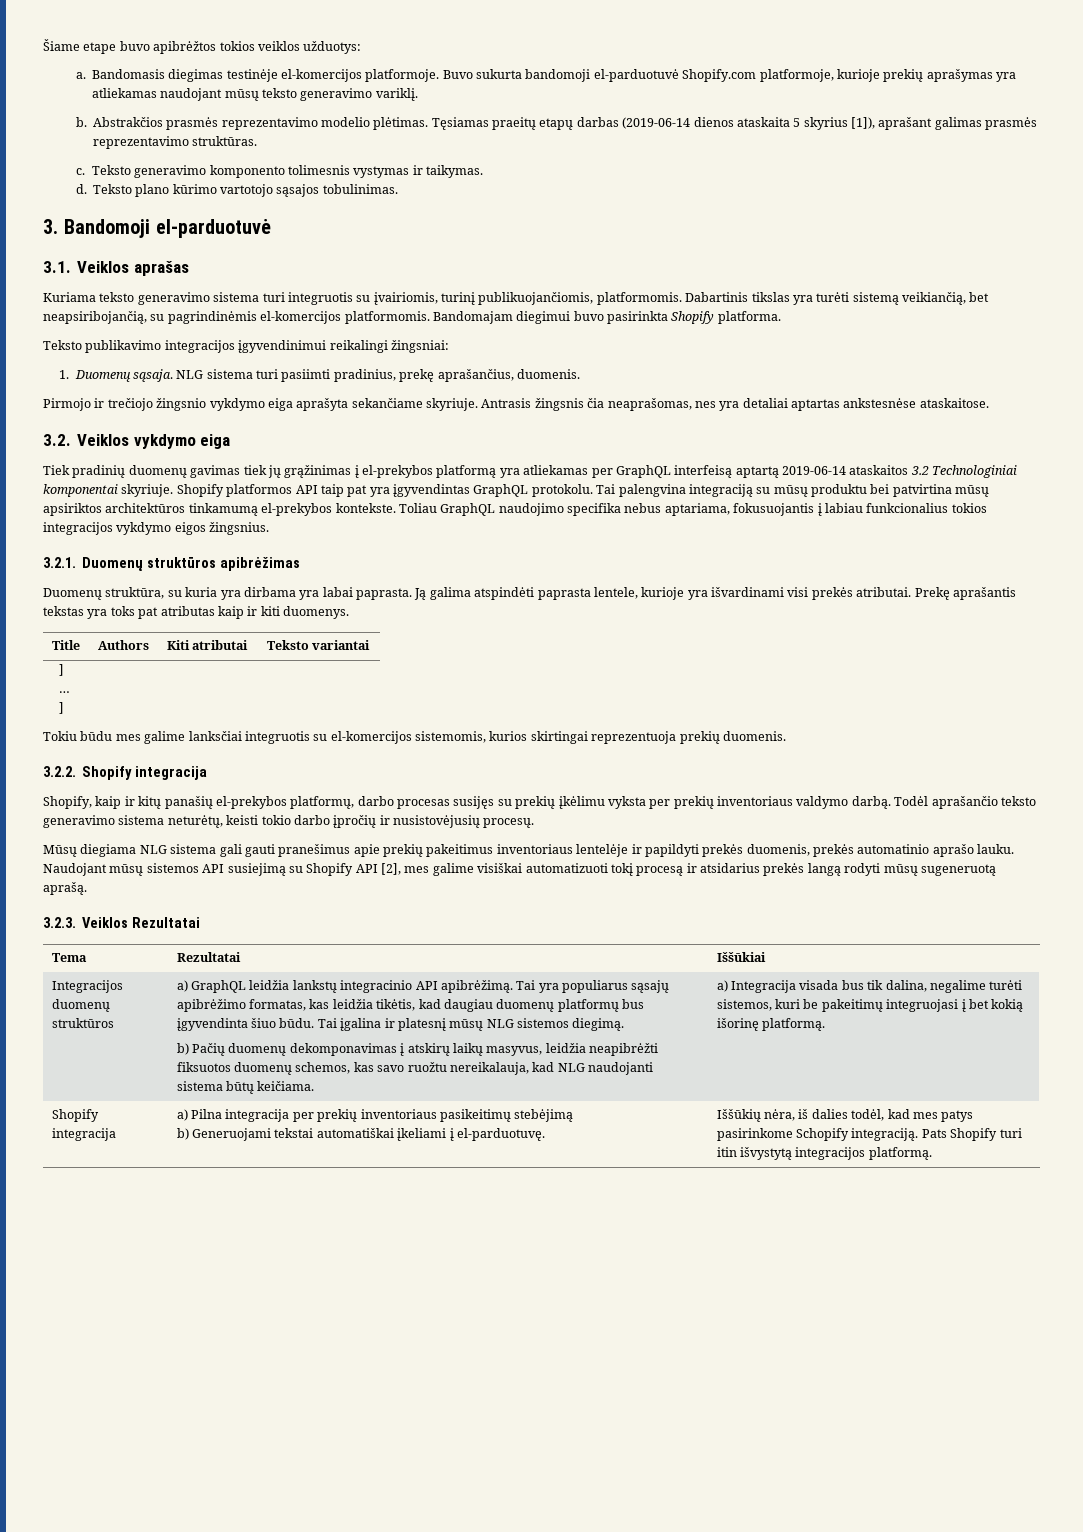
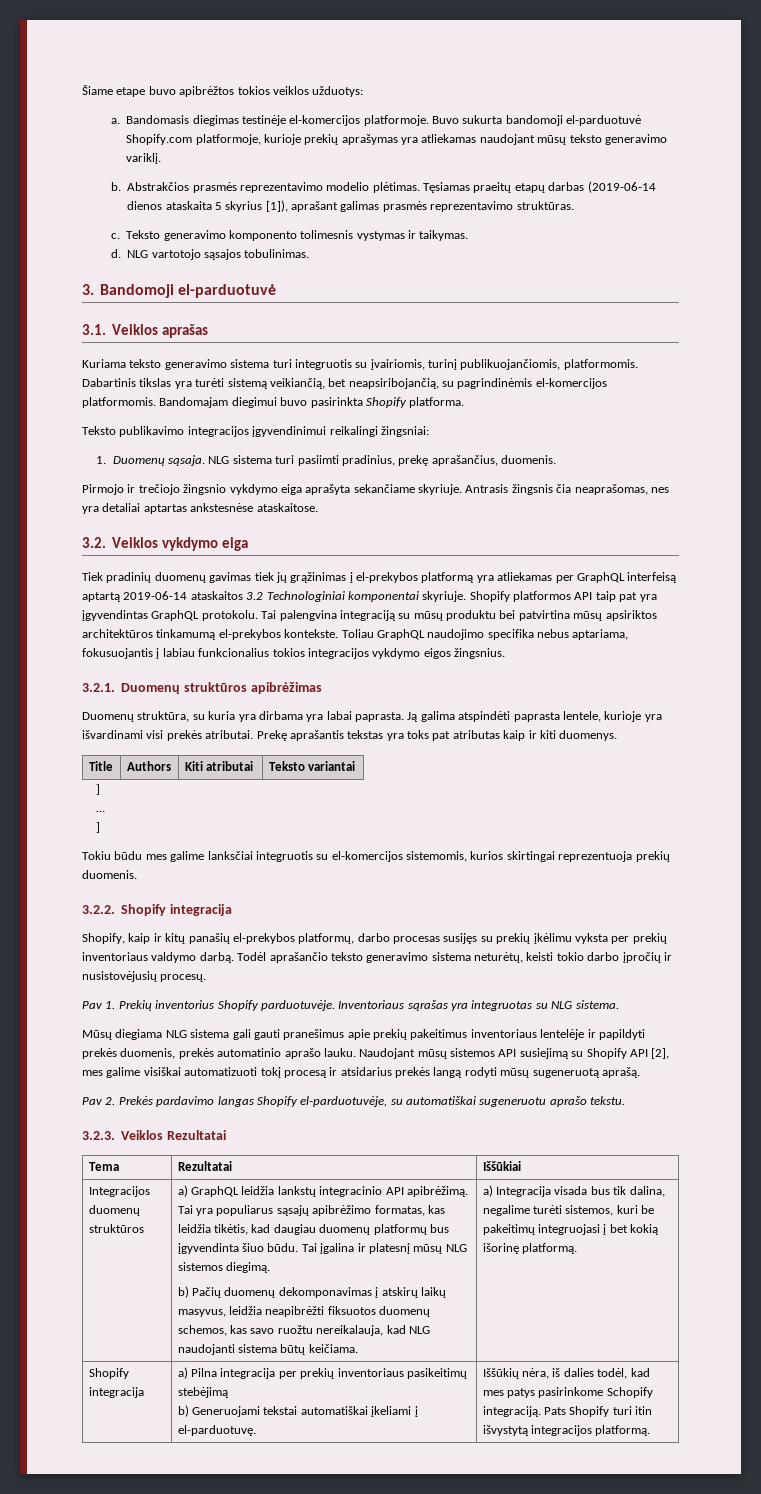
[92,184,217,197] Teksto plano kūrimo -> [127,250,149,258] NLG
(535, 823) none -> [82,1000,619,1011] // Pav 1. Prekių inventorius Shopify parduotuvėje. Inventoriaus sąrašas yra integruotas su NLG sistema.
(87, 888) none -> [82,1096,626,1107] // Pav 2. Prekės pardavimo langas Shopify el-parduotuvėje, su automatiškai sugeneruotu aprašo tekstu.

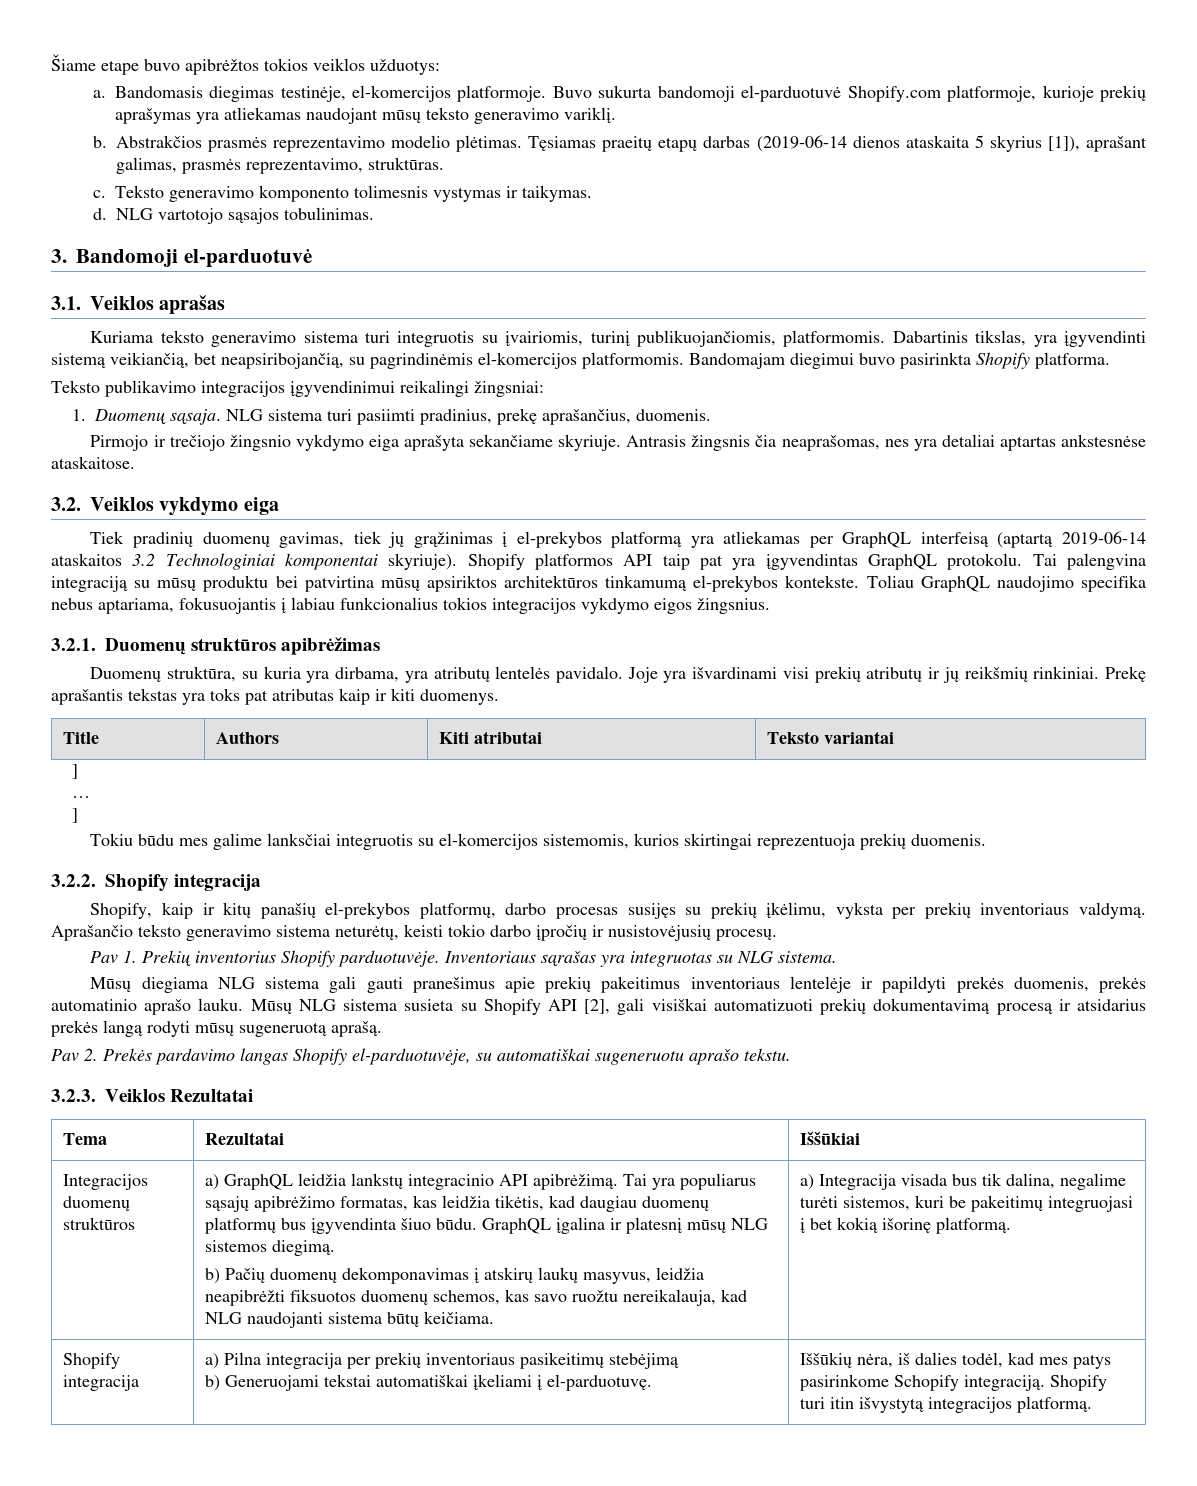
[241,115,286,126] testinėje -> [280,86,346,102] testinėje,
[340,201,514,212] galimas prasmės reprezentavimo -> [115,157,363,174] galimas, prasmės reprezentavimo,
[139,378,225,389] tikslas yra turėti -> [975,330,1147,347] tikslas, yra įgyvendinti
[209,572,252,583] gavimas -> [279,532,345,548] gavimas,
[82,592,121,602] aptartą -> [997,532,1054,548] (aptartą
[422,591,467,602] skyriuje. -> [388,553,458,570] skyriuje).
[258,711,662,722] [82,730,254,741] dirbama yra labai paprasta. Ją galima atspindėti paprasta lentele, kurioje yra išvardinami visi prekės atributai. -> [335,666,1100,683] dirbama, yra atributų lentelės pavidalo. Joje yra išvardinami visi prekių atributų ir jų reikšmių rinkiniai.
[533,933,572,944] įkėlimu -> [766,902,827,918] įkėlimu,
[151,952,328,963] valdymo darbą. Todėl aprašančio -> [1079,902,1146,919] [51,925,133,941] valdymą. Aprašančio
[359,1048,670,1059] [82,1067,281,1078] Naudojant mūsų sistemos API susiejimą su Shopify API [2], mes galime visiškai automatizuoti tokį -> [250,998,991,1015] Mūsų NLG sistema susieta su Shopify API [2], gali visiškai automatizuoti prekių dokumentavimą
[301,1243,317,1252] Tai -> [481,1218,551,1234] GraphQL
[420,1287,446,1298] laikų -> [537,1267,578,1283] laukų
[544,1407,567,1415] Pats -> (1045, 1383) none

